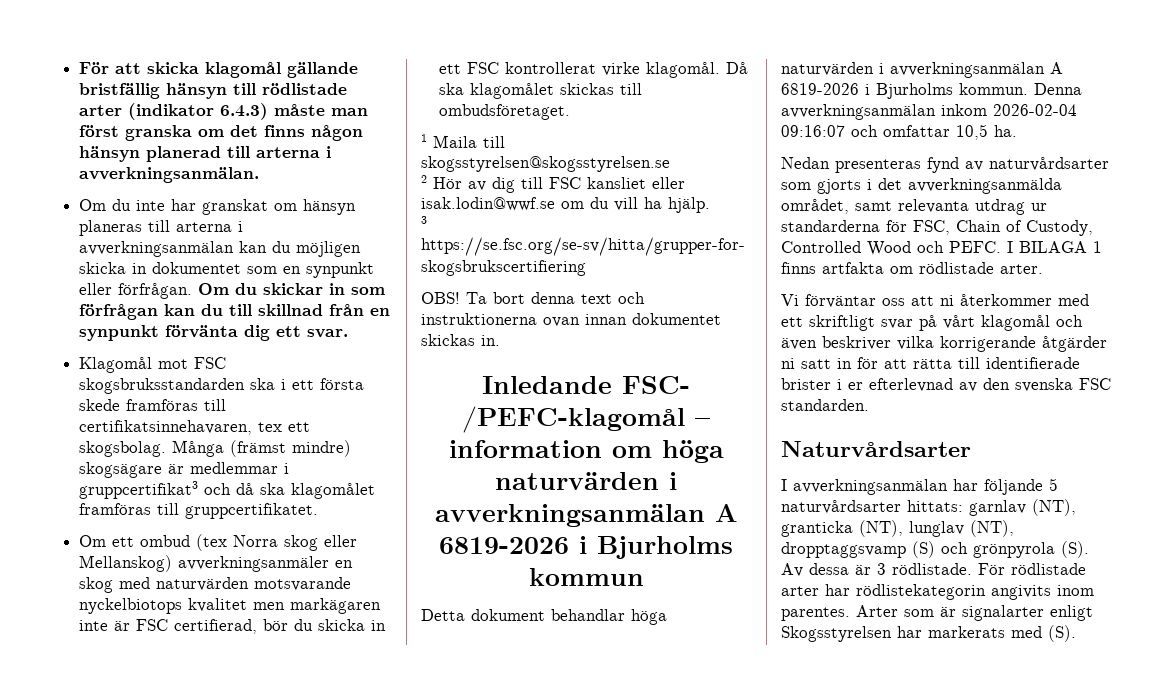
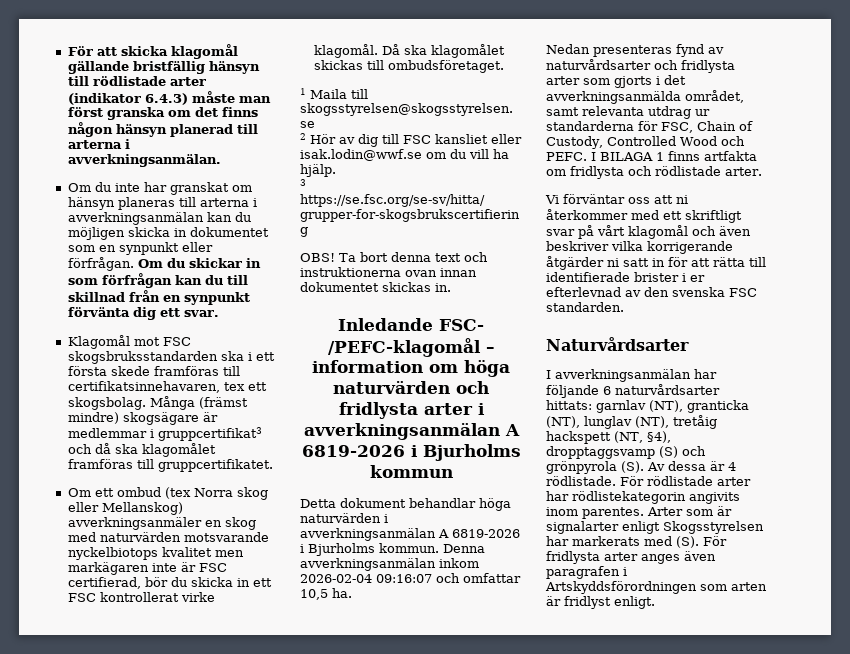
(659, 481) none -> [456,381,489,394] [338,402,473,419] och fridlysta arter
(1109, 164) none -> [654,60,735,73] [546,76,580,85] och fridlysta arter
(913, 270) none -> [570,166,652,179] fridlysta och
[1049,478,1058,491] 5 -> [603,386,611,395] 6
(1014, 528) none -> [673,415,717,429] [546,431,671,444] tretåig hackspett (NT, §4),
[877,563,886,575] 3 -> [728,462,736,471] 4
(1076, 633) none -> [703,536,727,546] [546,551,716,564] [546,566,627,579] [545,581,767,594] [546,596,655,609] För fridlysta arter anges även paragrafen i Artskyddsförordningen som arten är fridlyst enligt.

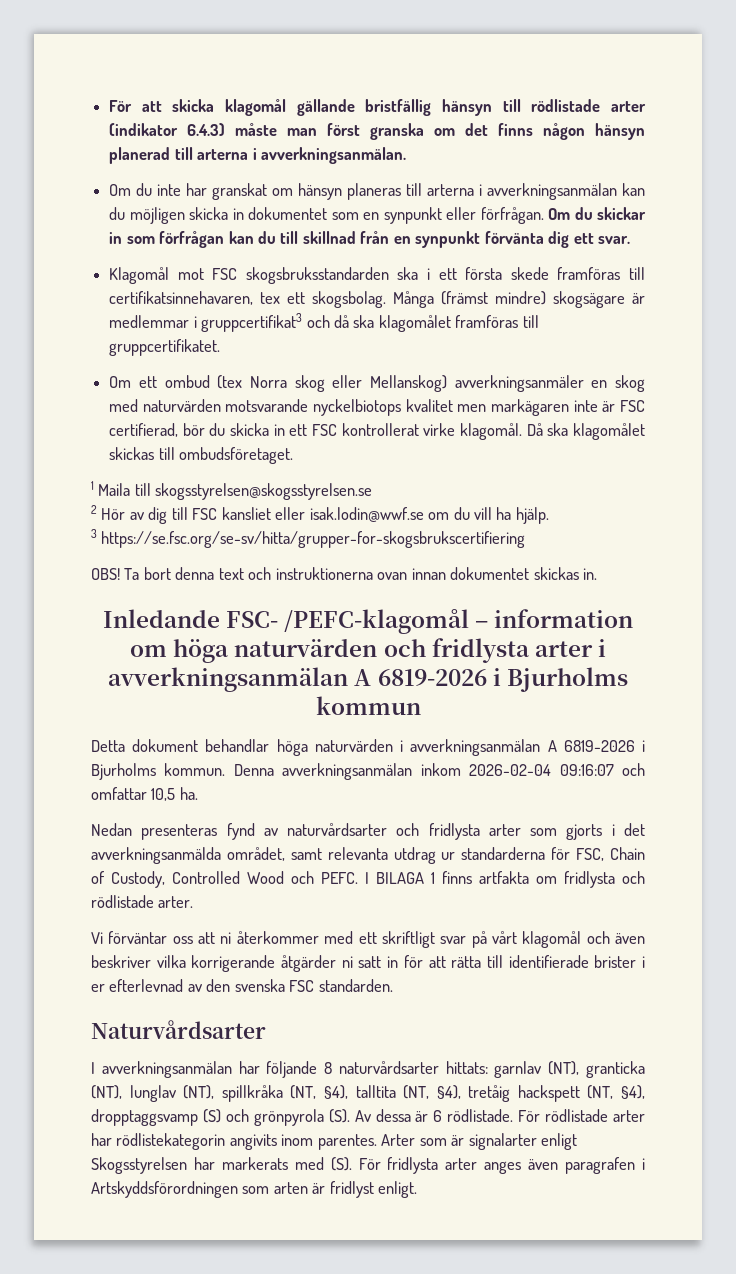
[603,386,611,395] 6 -> [324,1062,333,1074] 8
(669, 422) none -> [221,1085,461,1102] spillkråka (NT, §4), talltita (NT, §4),
[728,462,736,471] 4 -> [433,1110,443,1122] 6

